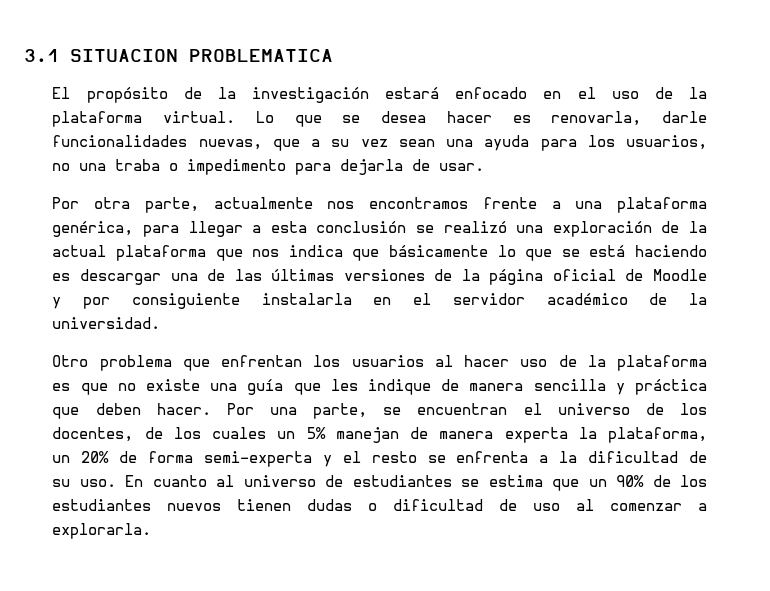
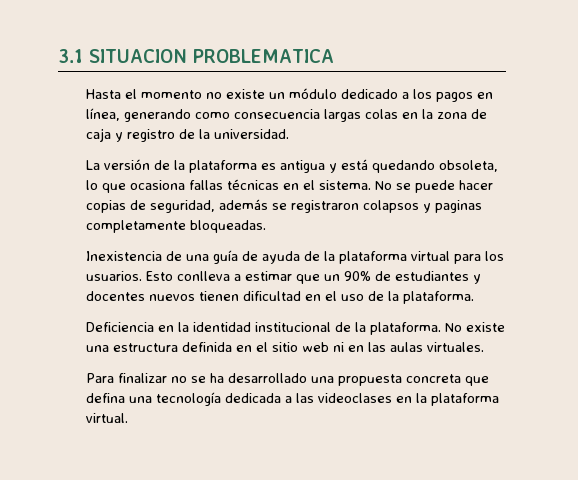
[52,87,528,103] El propósito de la investigación estará enfocado -> [86,88,494,102] [86,108,488,122] [86,128,290,142] [86,159,499,173] [86,179,494,193] [86,199,483,213] [86,220,267,233] [86,250,505,264] [86,271,482,284] [86,291,302,301] Hasta el momento no existe un módulo dedicado a los pagos en línea, generando como consecuencia largas colas en la zona de caja y registro de la universidad. // La versión de la plataforma es antigua y está quedando obsoleta, lo que ocasiona fallas técnicas en el sistema. No se puede hacer copias de seguridad, además se registraron colapsos y paginas completamente bloqueadas. // Inexistencia de una guía de ayuda de la plataforma virtual para los usuarios. Esto conlleva a estimar que un 90% de estudiantes y docentes nuevos tienen dificultad
[52,111,707,127] [52,135,707,151] [52,159,485,175] [52,197,707,213] [52,221,707,237] [52,245,707,261] [52,269,708,285] [52,293,707,309] [52,317,161,329] [52,355,707,371] [52,379,707,395] [52,403,708,419] [52,427,707,443] [52,451,707,467] [52,475,708,491] [52,499,707,511] [52,523,152,539] plataforma virtual. Lo que se desea hacer es renovarla, darle funcionalidades nuevas, que a su vez sean una ayuda para los usuarios, no una traba o impedimento para dejarla de usar. // Por otra parte, actualmente nos encontramos frente a una plataforma genérica, para llegar a esta conclusión se realizó una exploración de la actual plataforma que nos indica que básicamente lo que se está haciendo es descargar una de las últimas versiones de la página oficial de Moodle y por consiguiente instalarla en el servidor académico de la universidad. // Otro problema que enfrentan los usuarios al hacer uso de la plataforma es que no existe una guía que les indique de manera sencilla y práctica que deben hacer. Por una parte, se encuentran el universo de los docentes, de los cuales un 5% manejan de manera experta la plataforma, un 20% de forma semi-experta y el resto se enfrenta a la dificultad de su uso. En cuanto al universo de estudiantes se estima que un 90% de los estudiantes nuevos tienen dudas o dificultad de uso al comenzar a explorarla. -> [403,291,475,304] [86,322,506,335] [86,342,485,352] [86,373,490,386] [86,392,500,406] [86,413,129,423] plataforma. // Deficiencia en la identidad institucional de la plataforma. No existe una estructura definida en el sitio web ni en las aulas virtuales. // Para finalizar no se ha desarrollado una propuesta concreta que defina una tecnología dedicada a las videoclases en la plataforma virtual.

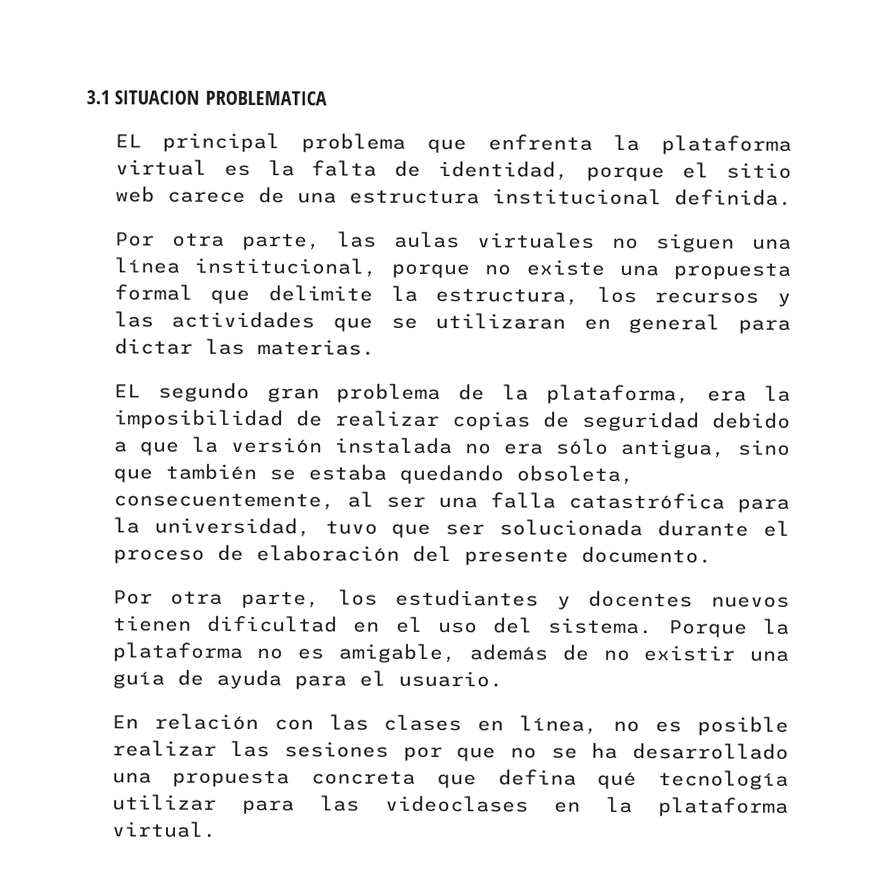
[86,88,494,102] [86,108,488,122] [86,128,290,142] [86,159,499,173] [86,179,494,193] [86,199,483,213] [86,220,267,233] [86,250,505,264] [86,271,392,284] Hasta el momento no existe un módulo dedicado a los pagos en línea, generando como consecuencia largas colas en la zona de caja y registro de la universidad. // La versión de la plataforma es antigua y está quedando obsoleta, lo que ocasiona fallas técnicas en el sistema. No se puede hacer copias de seguridad, además se registraron colapsos y paginas completamente bloqueadas. // Inexistencia de una guía de ayuda de la plataforma virtual para los usuarios. Esto conlleva a estimar que un 90% de -> [114,132,792,155] [114,159,792,182] [114,186,792,206] [114,231,792,253] [113,257,791,280] [113,284,791,307] [113,311,791,334] [113,338,375,356] [113,382,791,405] [113,409,791,432] [112,436,791,459] [112,463,634,486] [112,491,790,513] [112,517,791,538] [112,544,712,566] [112,589,378,609] EL principal problema que enfrenta la plataforma virtual es la falta de identidad, porque el sitio web carece de una estructura institucional definida. // Por otra parte, las aulas virtuales no siguen una línea institucional, porque no existe una propuesta formal que delimite la estructura, los recursos y las actividades que se utilizaran en general para dictar las materias. // EL segundo gran problema de la plataforma, era la imposibilidad de realizar copias de seguridad debido a que la versión instalada no era sólo antigua, sino que también se estaba quedando obsoleta, consecuentemente, al ser una falla catastrófica para la universidad, tuvo que ser solucionada durante el proceso de elaboración del presente documento. // Por otra parte, los
[368,291,475,304] [86,322,506,335] [86,342,485,352] [86,373,168,383] de la plataforma. // Deficiencia en la identidad institucional de la plataforma. No existe una estructura definida en el sitio web ni en las aulas virtuales. // Para finalizar -> [493,617,790,638] [111,642,789,664] [111,669,503,690] [111,713,790,736] [111,740,497,762] del sistema. Porque la plataforma no es amigable, además de no existir una guía de ayuda para el usuario. // En relación con las clases en línea, no es posible realizar las sesiones por que
[129,392,293,406] una tecnología dedicada a -> [597,770,789,790] [111,794,295,815] qué tecnología utilizar para

